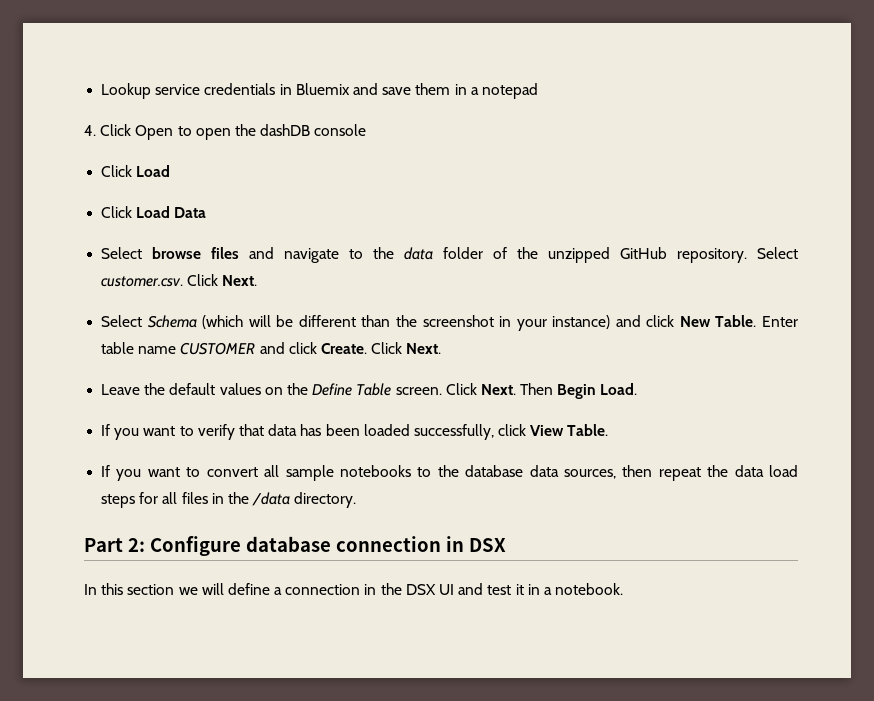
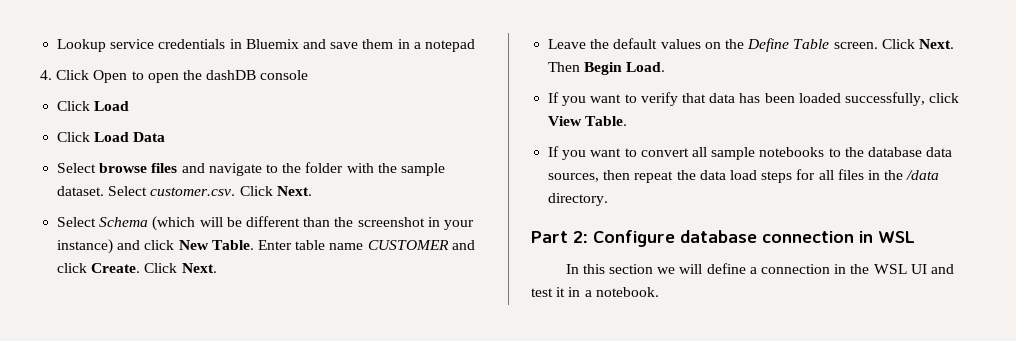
[404,247,748,263] data folder of the unzipped GitHub repository. -> [305,162,445,176] [57,186,105,196] folder with the sample dataset.
[468,538,506,552] DSX -> [878,231,915,243] WSL
[405,584,436,595] DSX -> [873,264,907,274] WSL

